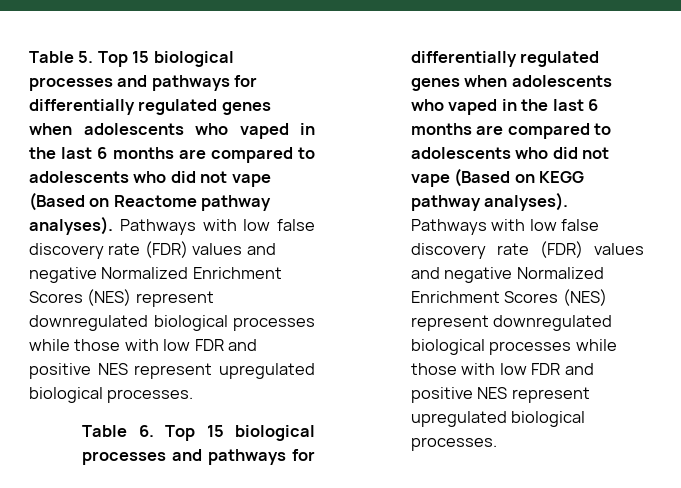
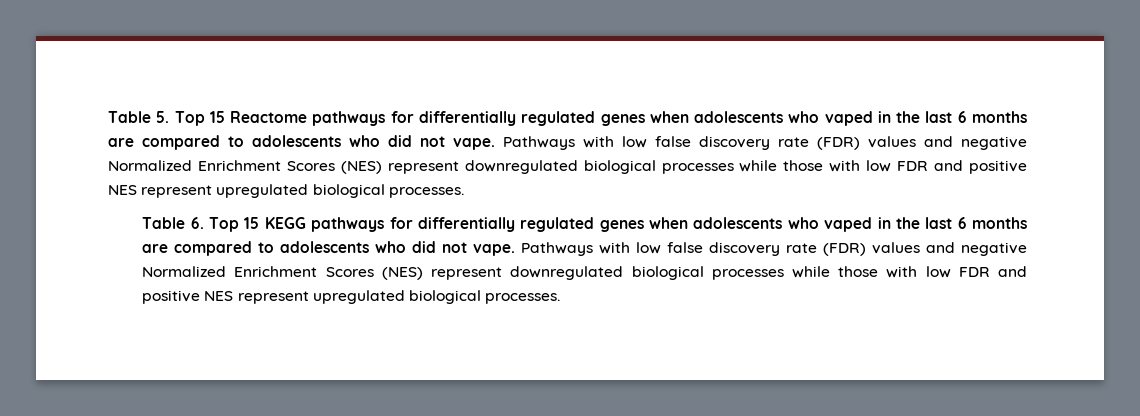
[153,51,234,67] [29,75,148,91] biological processes and -> [230,111,308,123] Reactome
[231,174,271,187] [29,192,272,211] [29,216,113,235] vape (Based on Reactome pathway analyses). -> [453,138,495,150] vape.
[235,425,315,441] [82,449,203,465] biological processes and -> [264,217,306,229] KEGG
[411,168,585,187] [411,192,569,211] vape (Based on KEGG pathway analyses). -> [473,244,516,256] vape.

